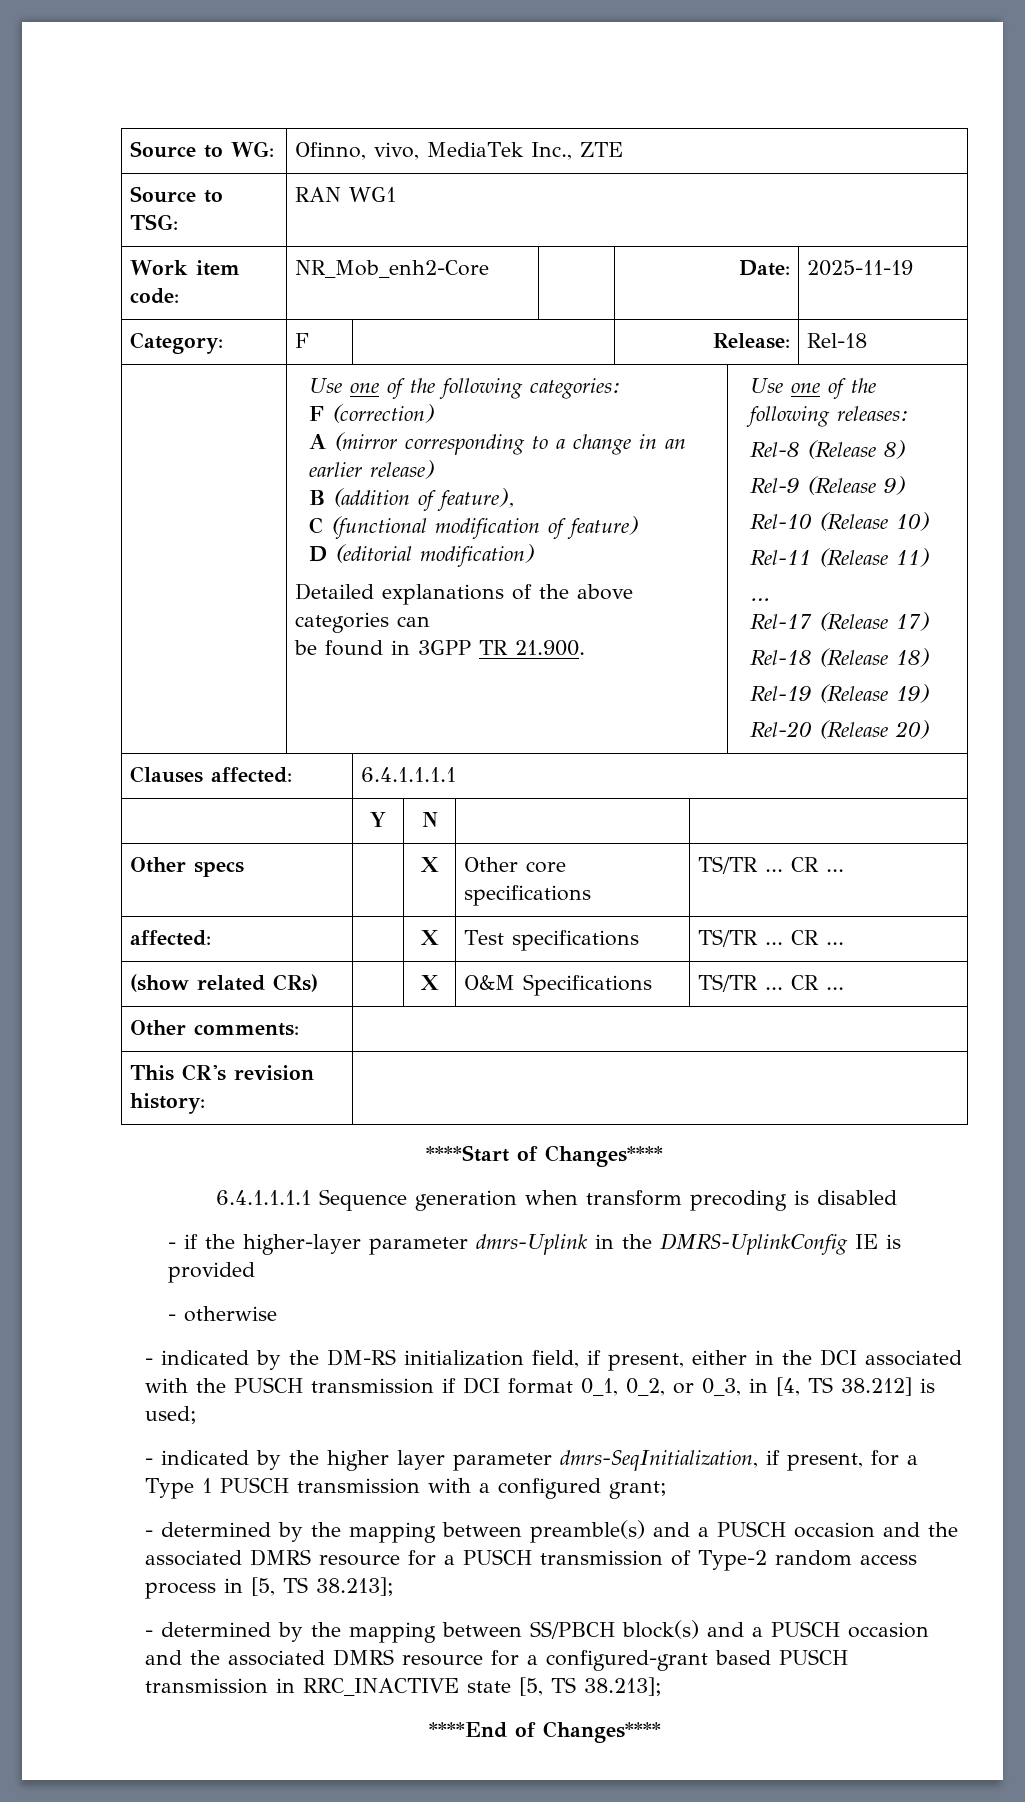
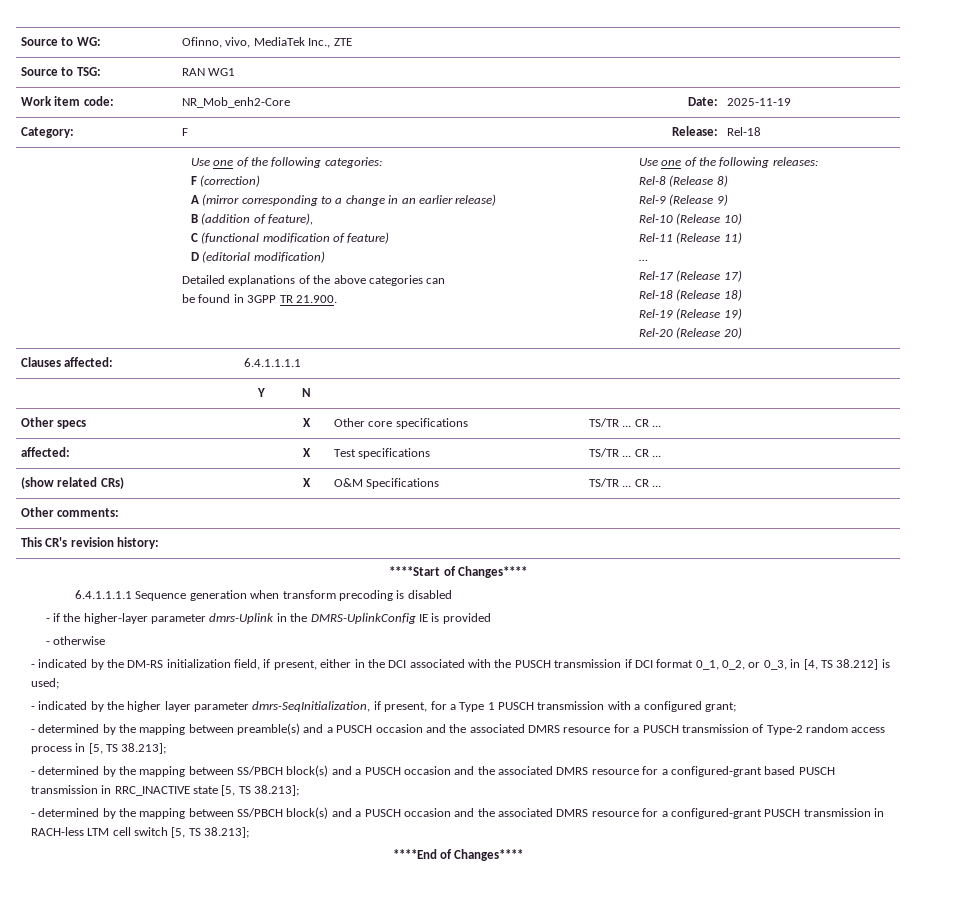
(662, 1686) none -> [30,807,885,819] [30,827,250,838] // - determined by the mapping between SS/PBCH block(s) and a PUSCH occasion and the associated DMRS resource for a configured-grant PUSCH transmission in RACH-less LTM cell switch [5, TS 38.213];

